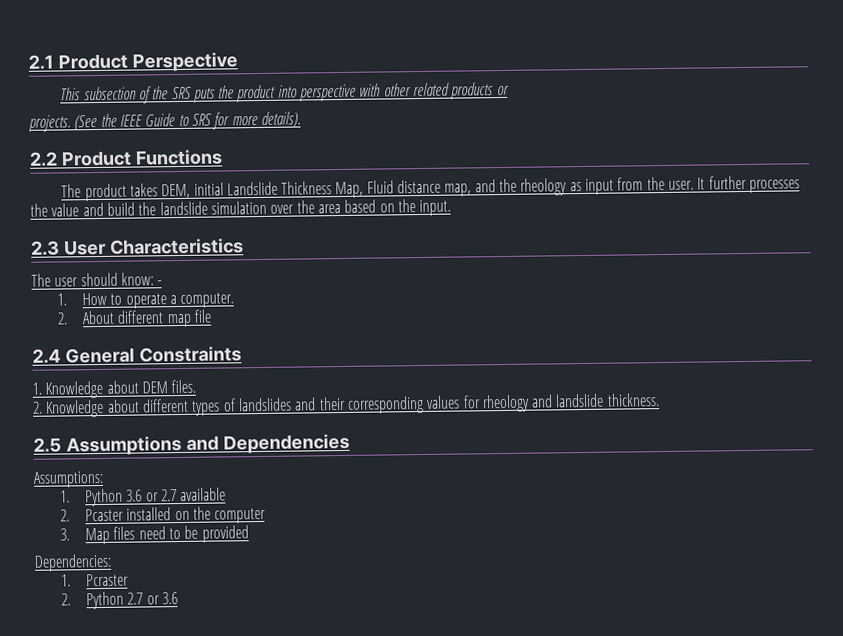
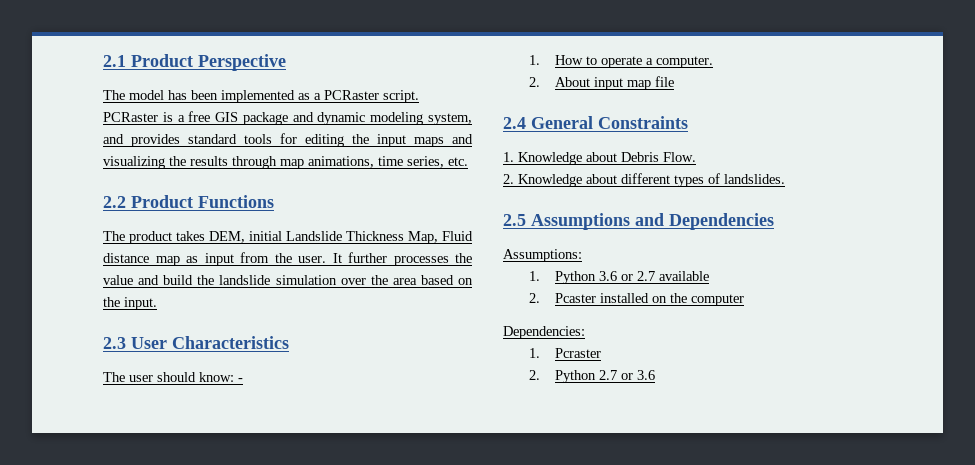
[60,82,510,104] [28,111,301,132] This subsection of the SRS puts the product into perspective with other related products or // projects. (See the IEEE Guide to SRS for more details). -> [103,90,419,103] [103,111,472,125] [103,133,473,147] [103,156,468,169] The model has been implemented as a PCRaster script. PCRaster is a free GIS package and dynamic modeling system, and provides standard tools for editing the input maps and visualizing the results through map animations, time series, etc.
[444,178,568,197] map, and the rheology -> [155,256,180,266] map
[117,310,165,324] different -> [593,77,623,90] input
[141,379,197,394] DEM files. -> [621,152,696,162] Debris Flow.
[237,393,660,414] landslides and their corresponding values for rheology and landslide thickness. -> [724,174,785,184] landslides.
[59,525,249,545] // 3. Map files need to be provided -> (744, 300) none

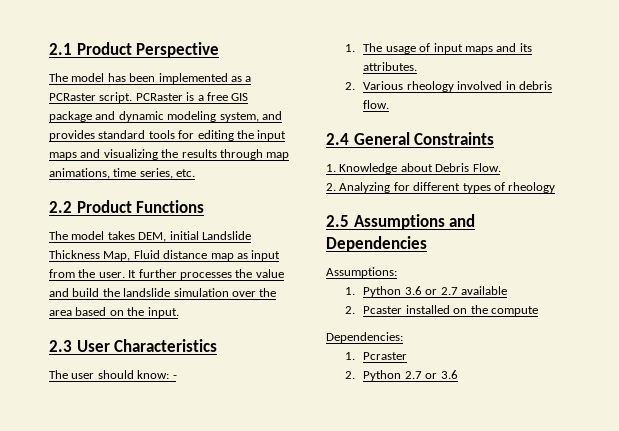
[129,231,172,244] product -> [71,231,105,240] model
[554,55,713,68] [528,76,674,90] How to operate a computer. // 2. About input map file -> [363,43,532,54] [363,62,418,71] [344,81,552,92] [363,100,390,109] The usage of input maps and its attributes. // 2. Various rheology involved in debris flow.
[518,174,617,187] Knowledge about -> [339,182,410,193] Analyzing for
[724,174,785,184] landslides. -> [508,182,556,193] rheology
[690,294,744,306] computer -> [490,306,538,316] compute

